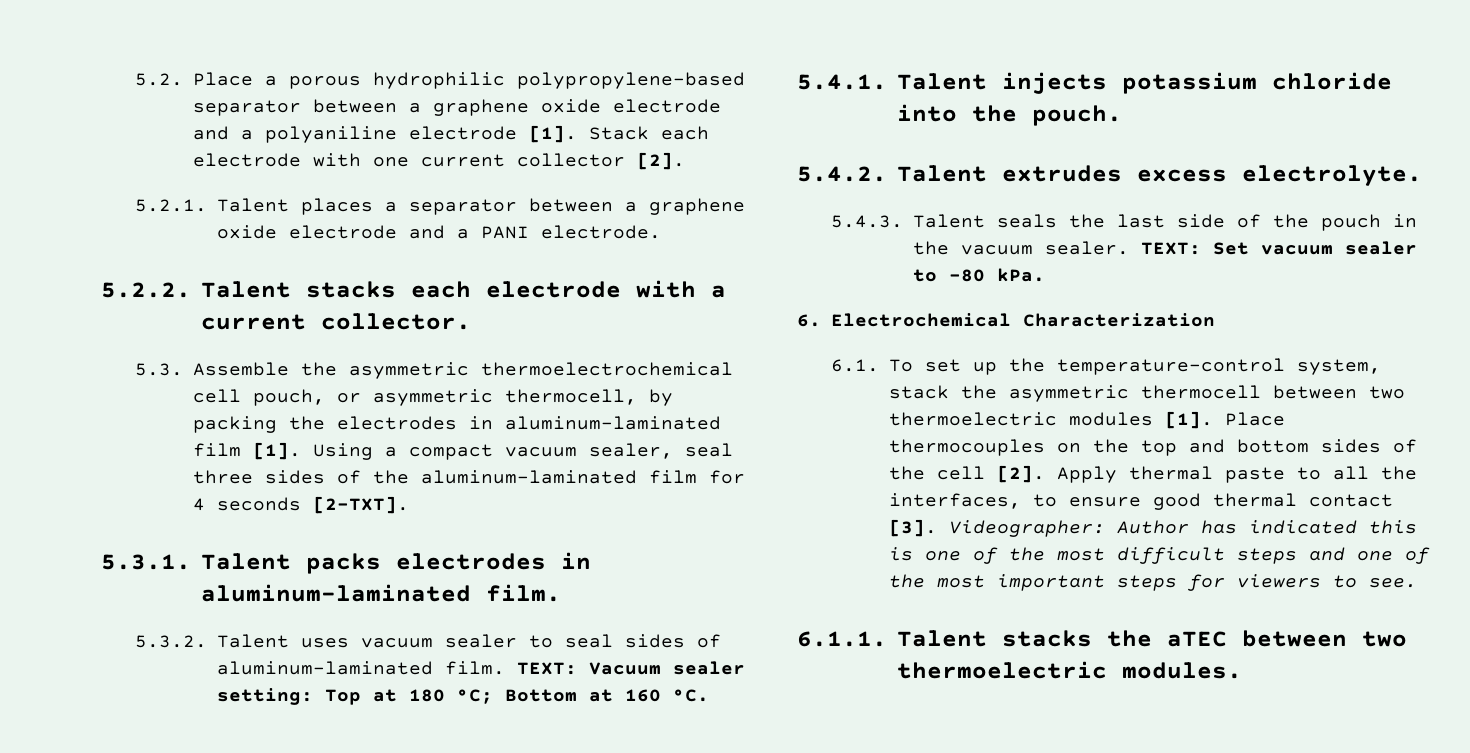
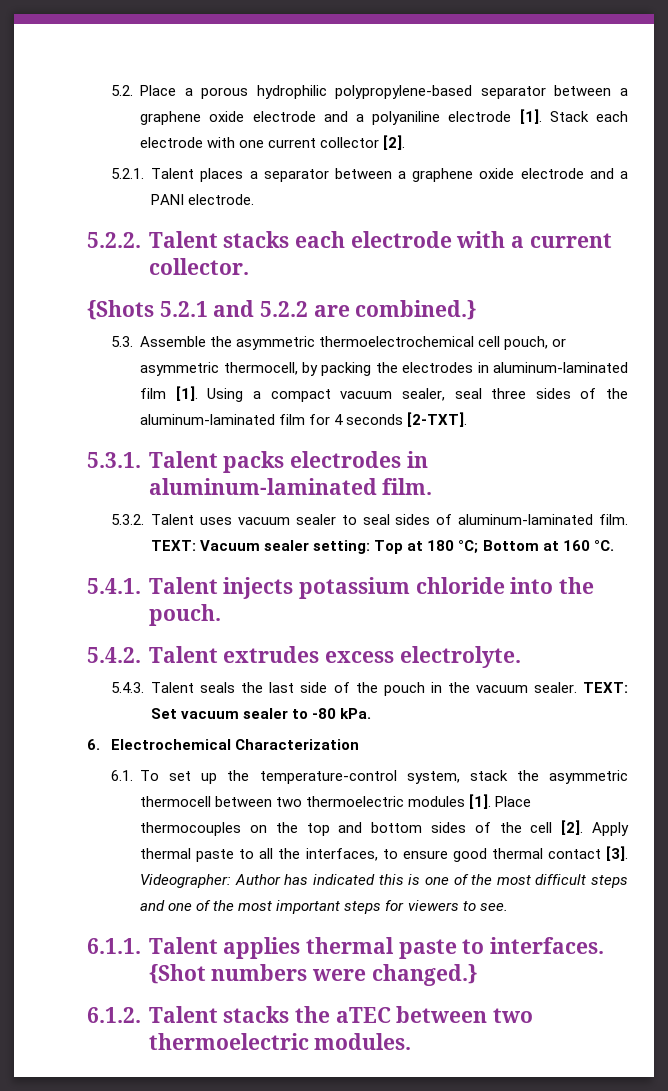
(471, 321) none -> [87,300,477,320] // {Shots 5.2.1 and 5.2.2 are combined.}
(987, 638) none -> [223,937,604,959] [148,964,477,986] [87,1006,218,1023] applies thermal paste to interfaces. {Shot numbers were changed.} // 6.1.2. Talent

